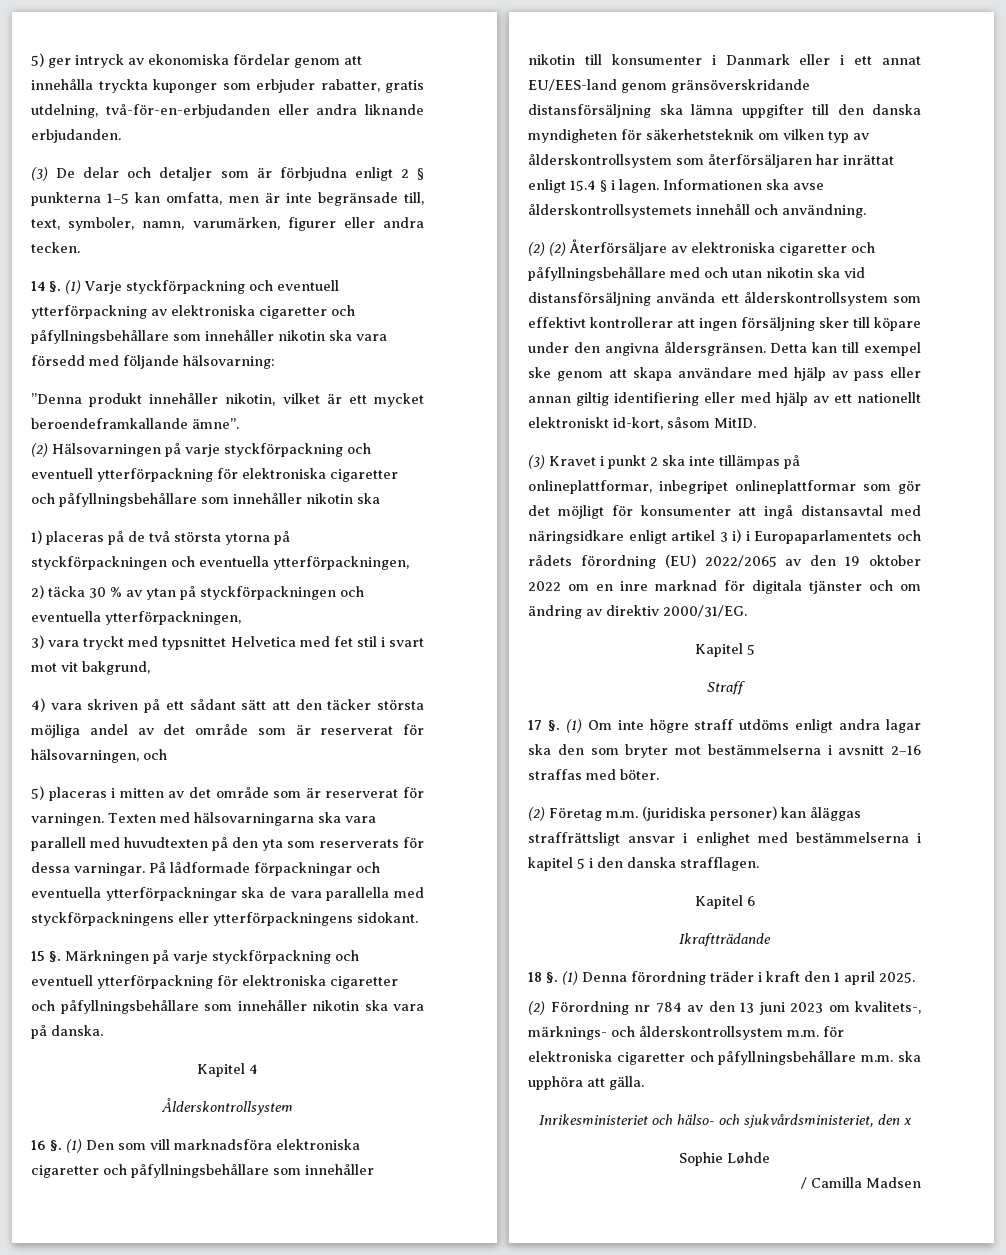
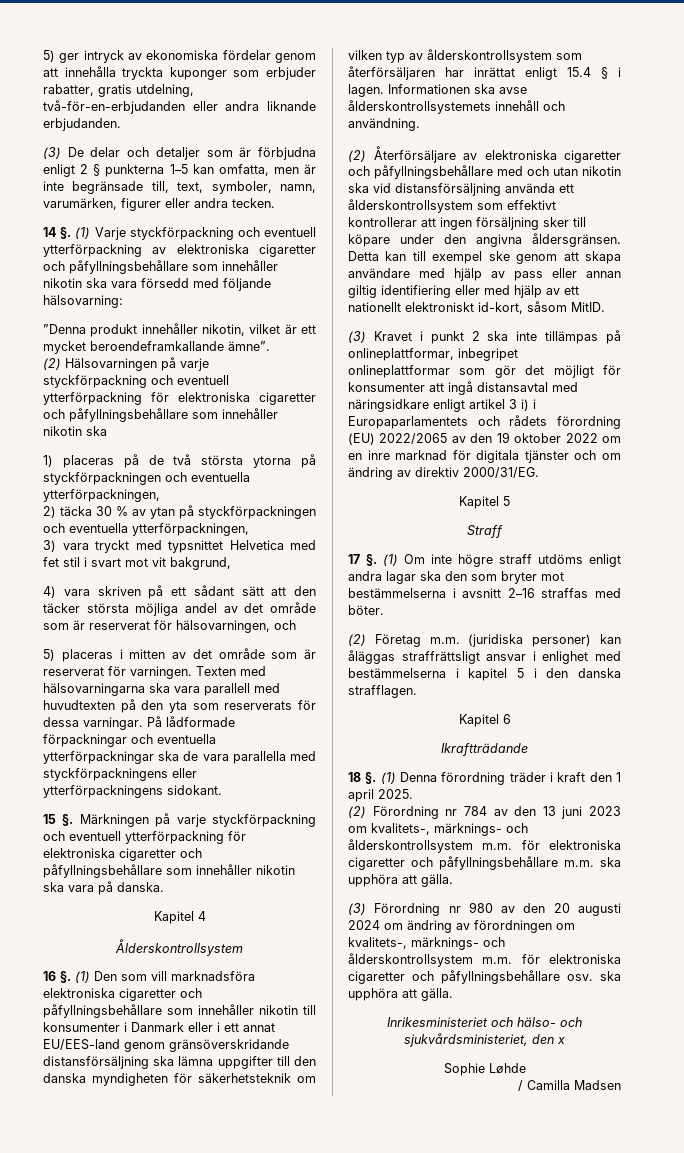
[549,242,566,256] (2) -> (366, 156) none
(644, 1083) none -> [348,902,621,916] [348,920,575,933] [348,937,505,950] [348,953,621,967] [348,970,621,984] [348,988,453,1001] // (3) Förordning nr 980 av den 20 augusti 2024 om ändring av förordningen om kvalitets-, märknings- och ålderskontrollsystem m.m. för elektroniska cigaretter och påfyllningsbehållare osv. ska upphöra att gälla.

